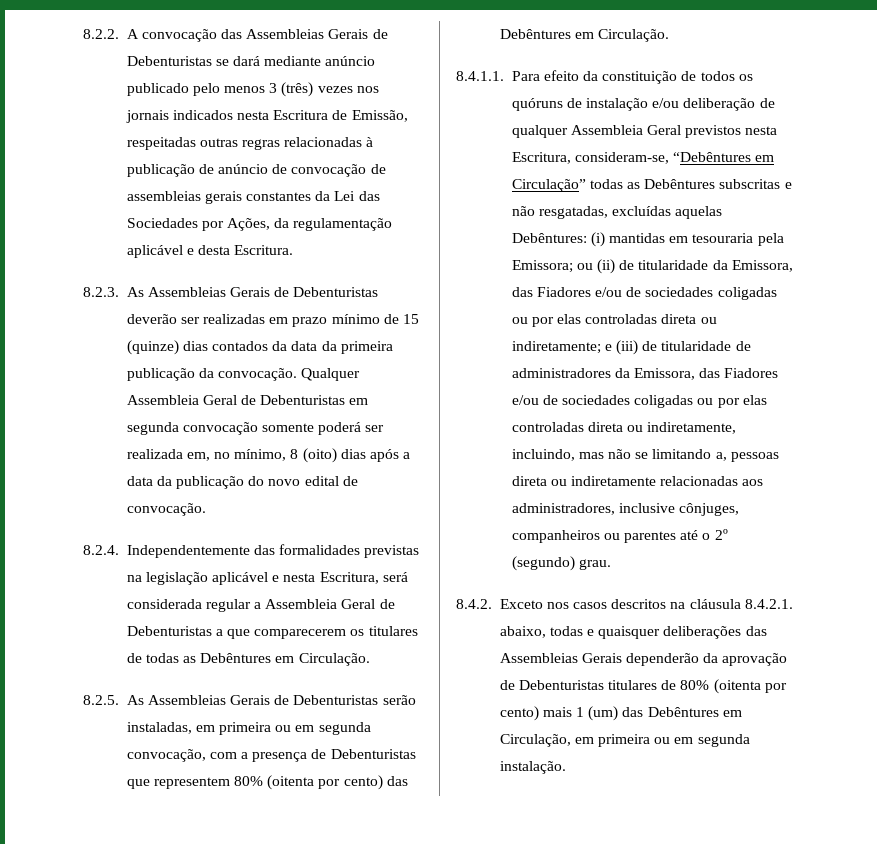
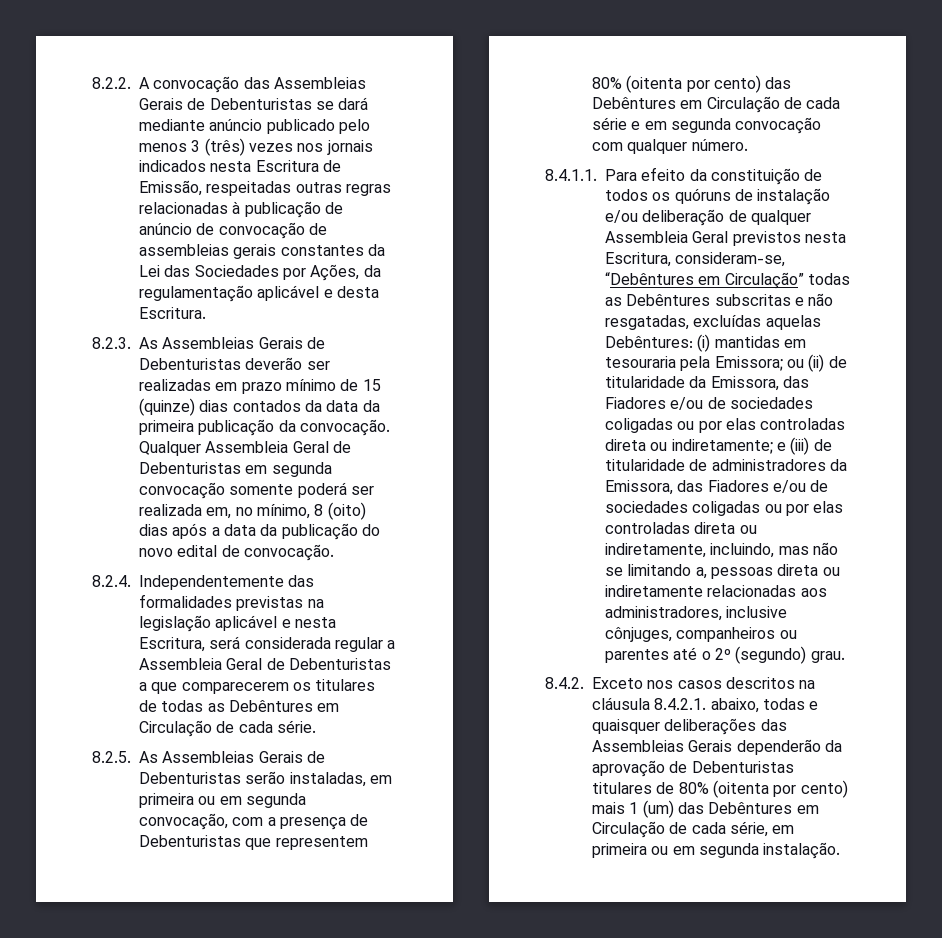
[298,653,370,666] Circulação. -> [139,720,316,737] Circulação de cada série.
[598,29,670,42] Circulação. -> [706,96,841,113] [592,117,822,134] [592,139,748,154] Circulação de cada série e em segunda convocação com qualquer número.
[499,734,571,747] Circulação, -> [592,821,768,838] Circulação de cada série,

